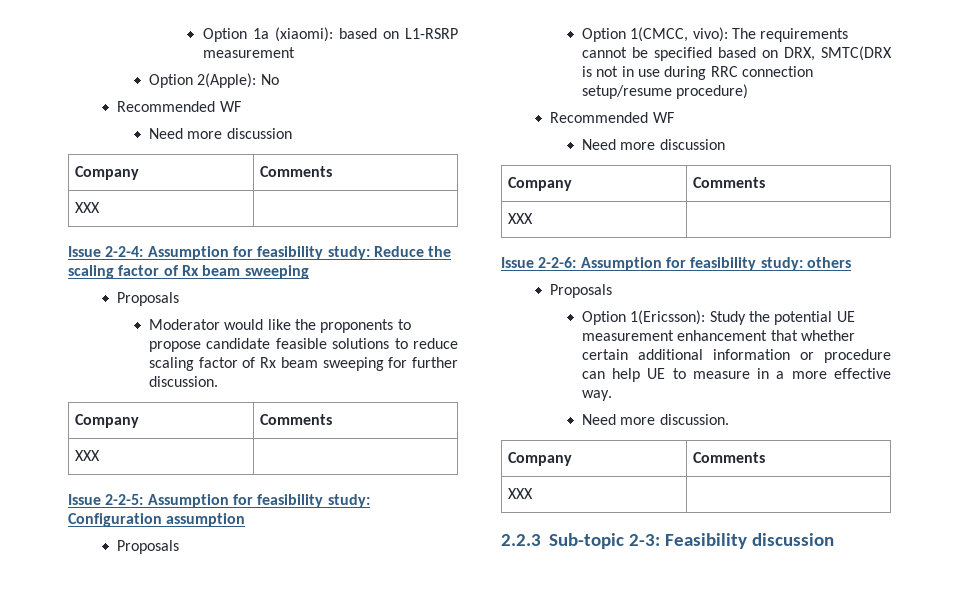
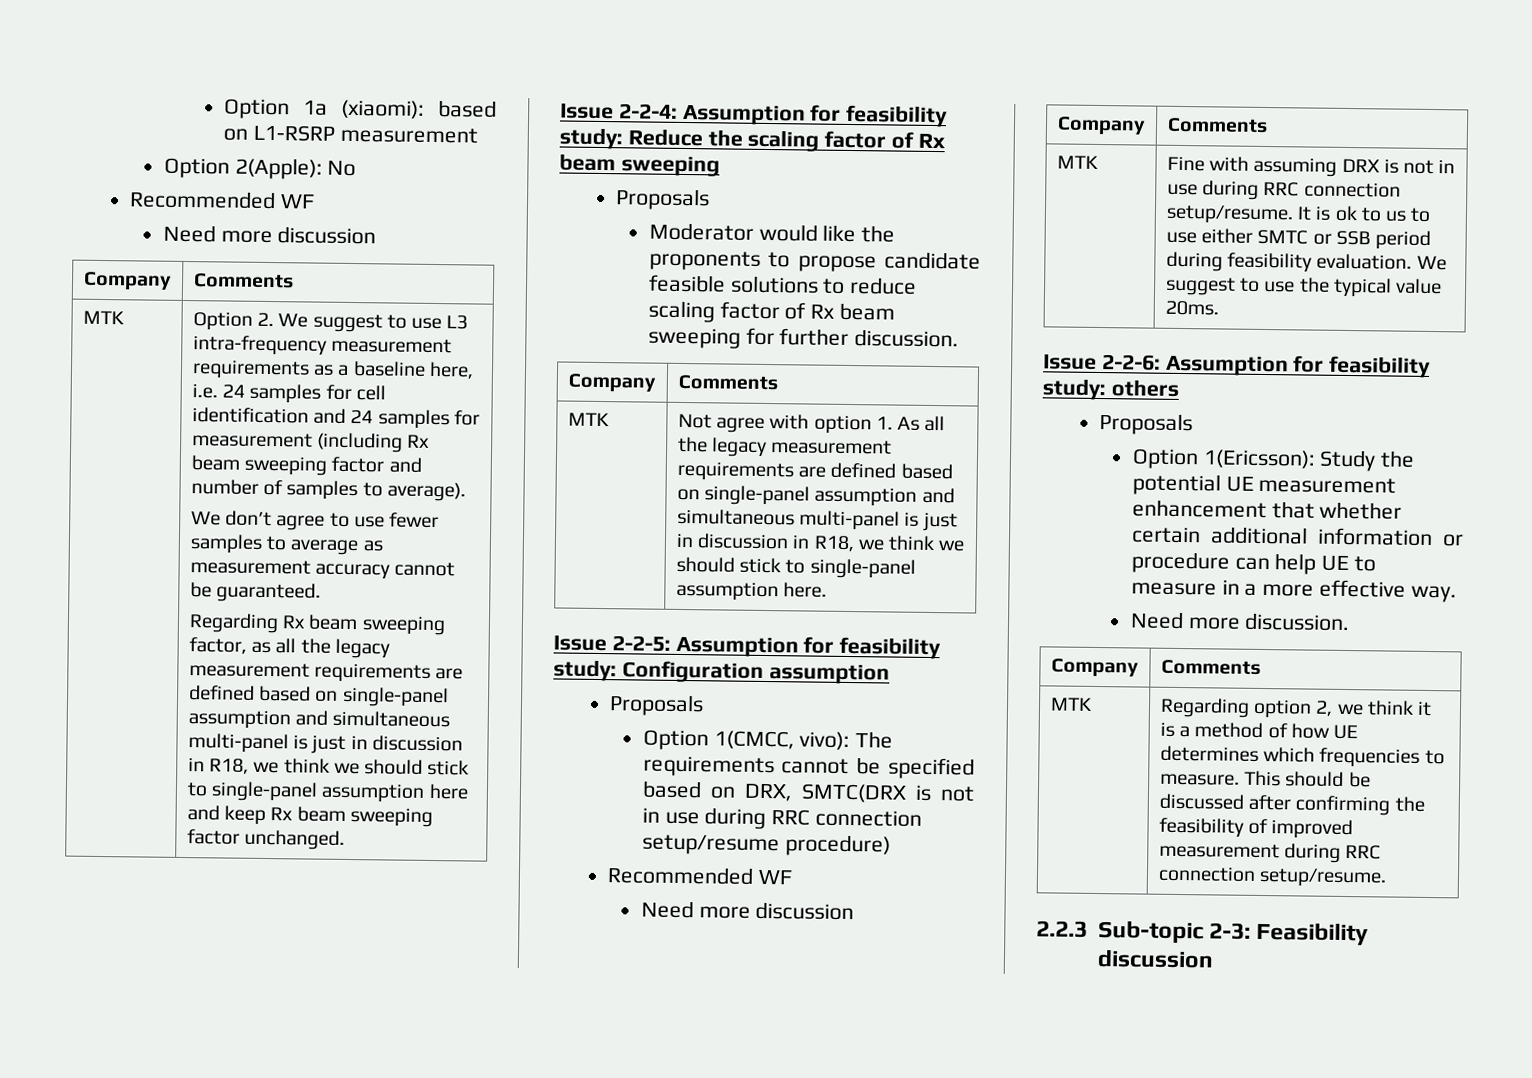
[75,202,101,213] XXX | -> [82,310,125,325] [192,312,469,333] [192,335,453,356] [191,360,474,380] [191,383,386,404] [191,407,480,430] [191,432,431,453] [190,455,422,476] [190,479,466,502] [190,510,440,531] [189,534,383,556] [189,559,456,580] [189,582,322,603] [188,613,446,636] [188,637,390,659] [188,662,464,683] [188,685,449,708] [187,710,451,730] [187,733,463,754] [187,758,470,776] [186,781,469,803] [186,805,433,828] [186,829,346,850] MTK | Option 2. We suggest to use L3 intra-frequency measurement requirements as a baseline here, i.e. 24 samples for cell identification and 24 samples for measurement (including Rx beam sweeping factor and number of samples to average). // We don’t agree to use fewer samples to average as measurement accuracy cannot be guaranteed. // Regarding Rx beam sweeping factor, as all the legacy measurement requirements are defined based on single-panel assumption and simultaneous multi-panel is just in discussion in R18, we think we should stick to single-panel assumption here and keep Rx beam sweeping factor unchanged.
[75,450,101,461] XXX | -> [567,412,610,427] [677,413,946,435] [677,436,893,458] [676,461,953,482] [676,485,955,507] [676,508,958,532] [675,533,965,553] [675,556,916,579] [675,581,828,602] MTK | Not agree with option 1. As all the legacy measurement requirements are defined based on single-panel assumption and simultaneous multi-panel is just in discussion in R18, we think we should stick to single-panel assumption here.
[508,213,534,224] XXX | -> [1056,155,1099,169] [1166,156,1456,177] [1166,180,1401,200] [1165,204,1432,225] [1165,228,1432,250] [1165,251,1447,273] [1164,276,1443,298] [1164,300,1219,316] MTK | Fine with assuming DRX is not in use during RRC connection setup/resume. It is ok to us to use either SMTC or SSB period during feasibility evaluation. We suggest to use the typical value 20ms.
[508,488,534,499] XXX | -> [1049,697,1093,711] [1159,697,1433,719] [1159,722,1359,740] [1159,745,1445,768] [1159,770,1371,788] [1158,793,1425,816] [1158,817,1354,840] [1158,842,1382,863] [1157,866,1388,888] MTK | Regarding option 2, we think it is a method of how UE determines which frequencies to measure. This should be discussed after confirming the feasibility of improved measurement during RRC connection setup/resume.

